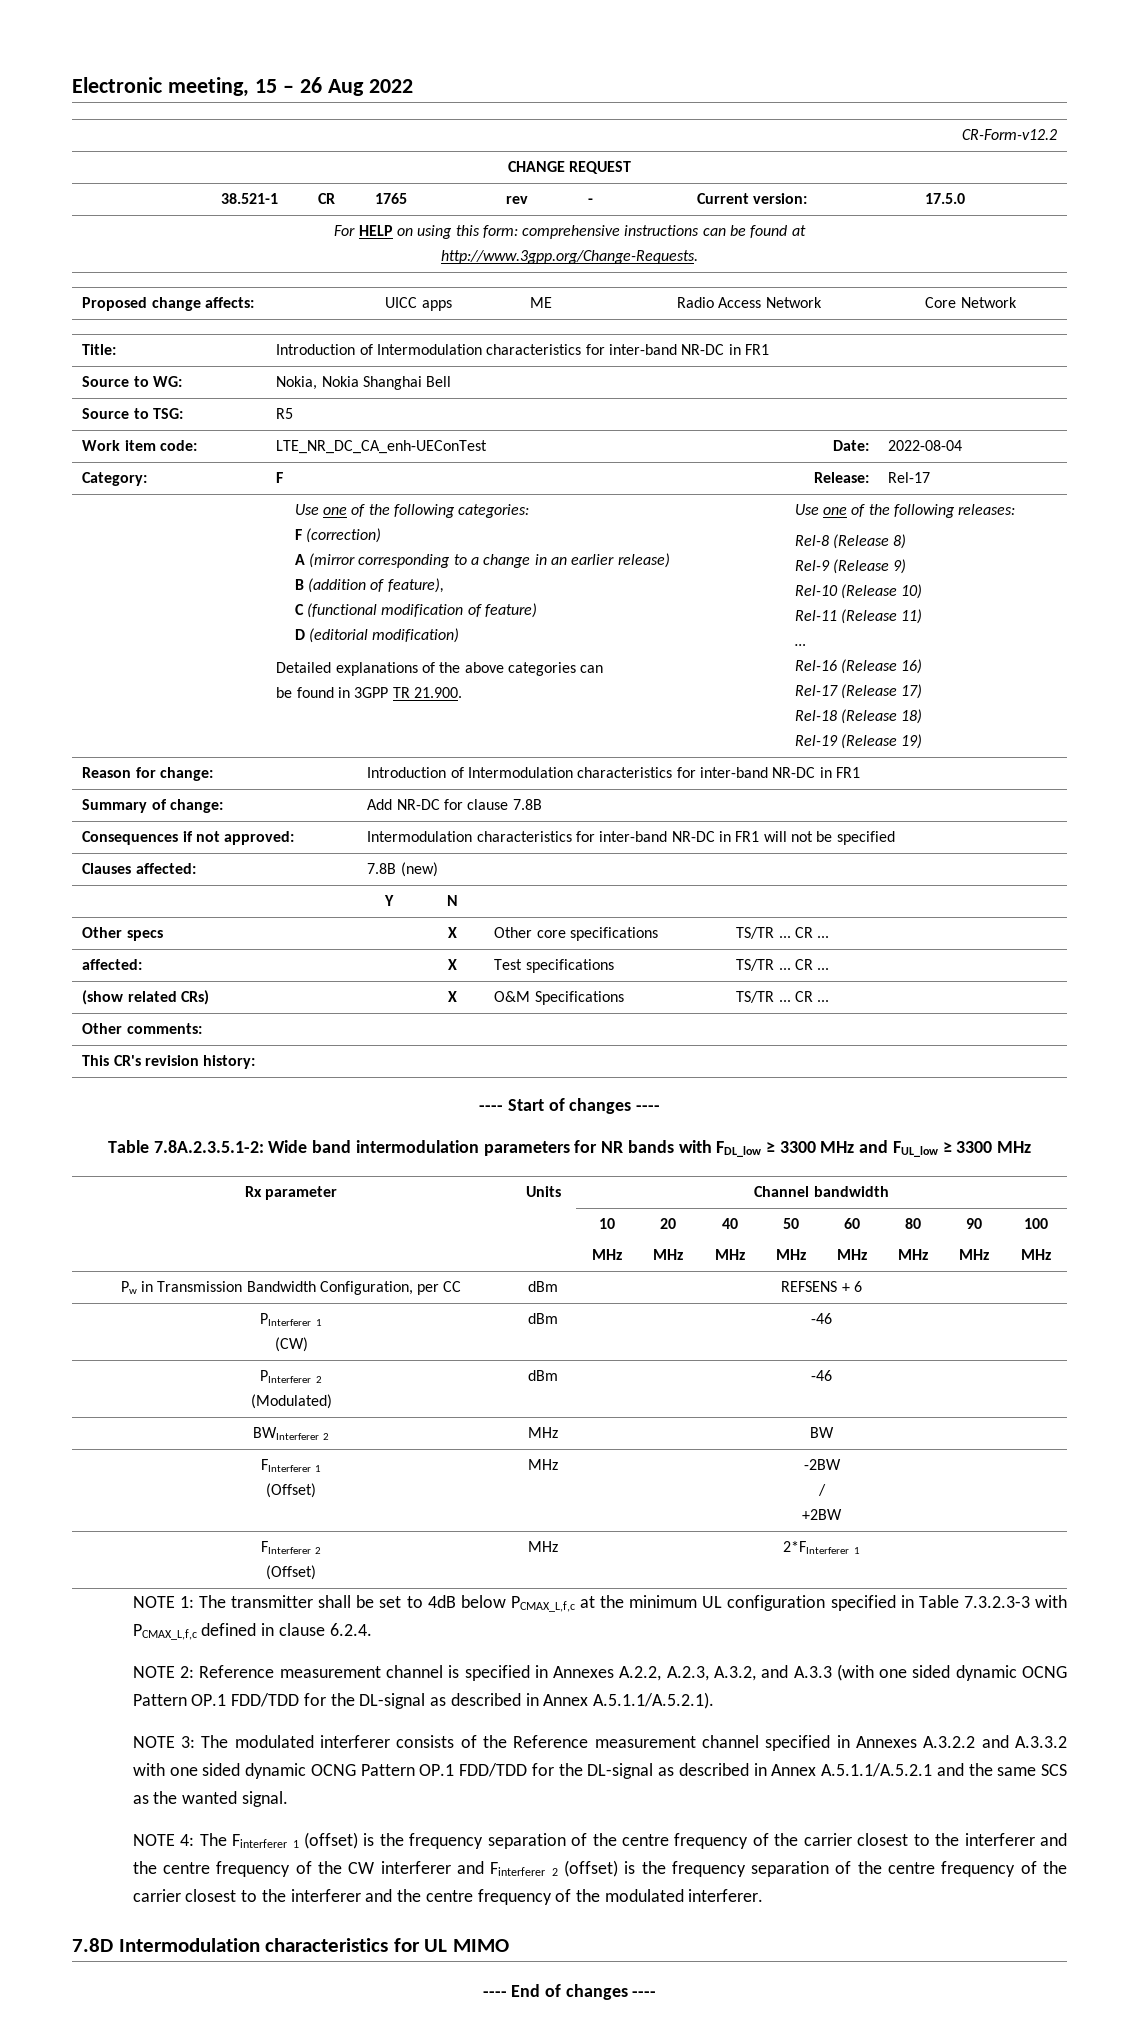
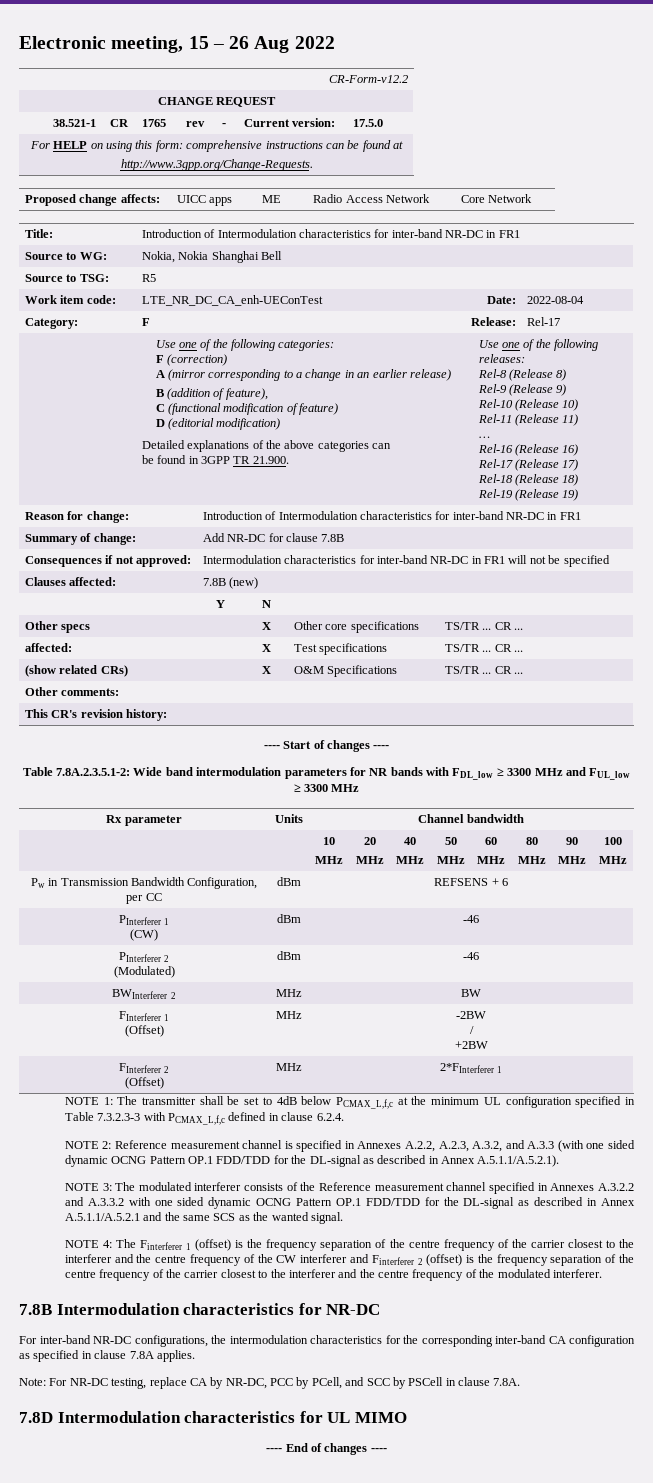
(764, 1895) none -> [19,1303,381,1315] [19,1335,635,1347] [19,1350,195,1362] [19,1377,521,1389] // 7.8B Intermodulation characteristics for NR-DC // For inter-band NR-DC configurations, the intermodulation characteristics for the corresponding inter-band CA configuration as specified in clause 7.8A applies. // Note: For NR-DC testing, replace CA by NR-DC, PCC by PCell, and SCC by PSCell in clause 7.8A.

